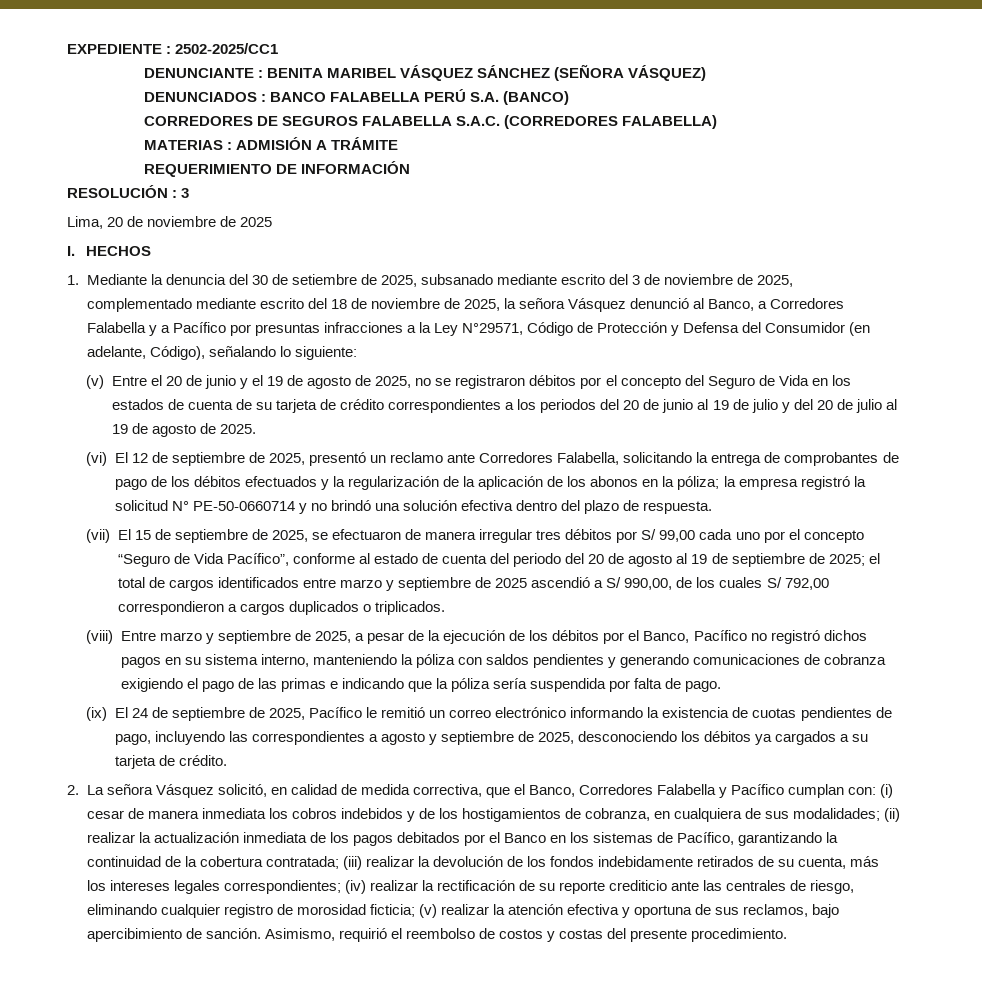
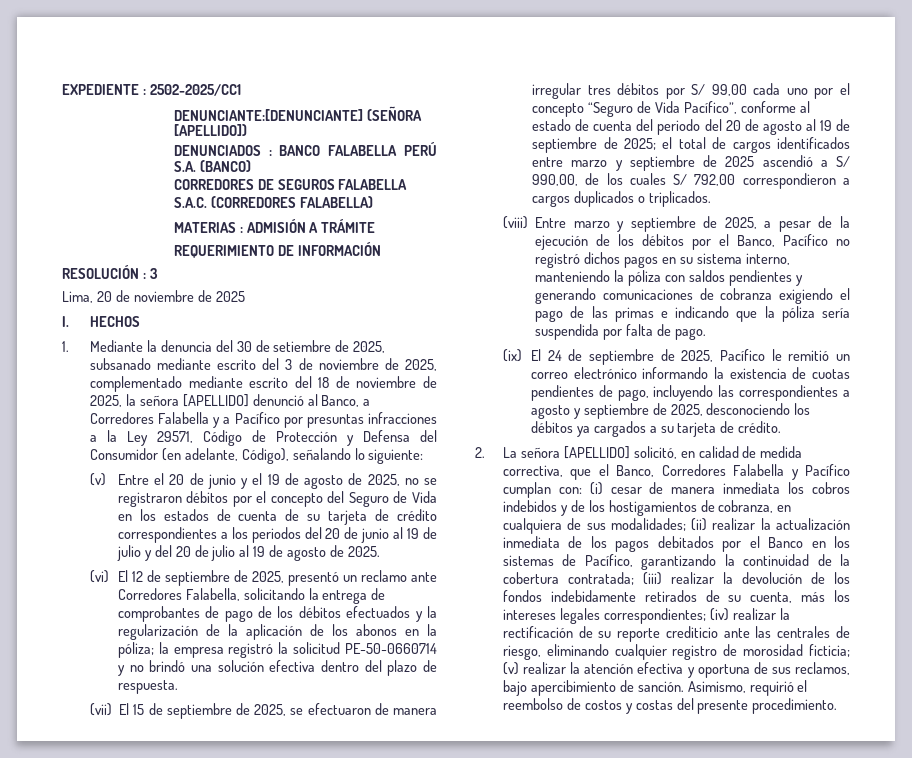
[143,64,706,81] DENUNCIANTE : BENITA MARIBEL VÁSQUEZ SÁNCHEZ (SEÑORA VÁSQUEZ) -> [173,106,422,121] [173,124,247,136] DENUNCIANTE:[DENUNCIANTE] (SEÑORA [APELLIDO])
[568,298,627,312] Vásquez -> [182,394,249,407] [APELLIDO]
[462,323,523,335] N°29571, -> [156,431,193,443] 29571,
[171,501,189,511] N° -> (341, 648) none
[155,784,214,798] Vásquez -> [563,446,630,459] [APELLIDO]

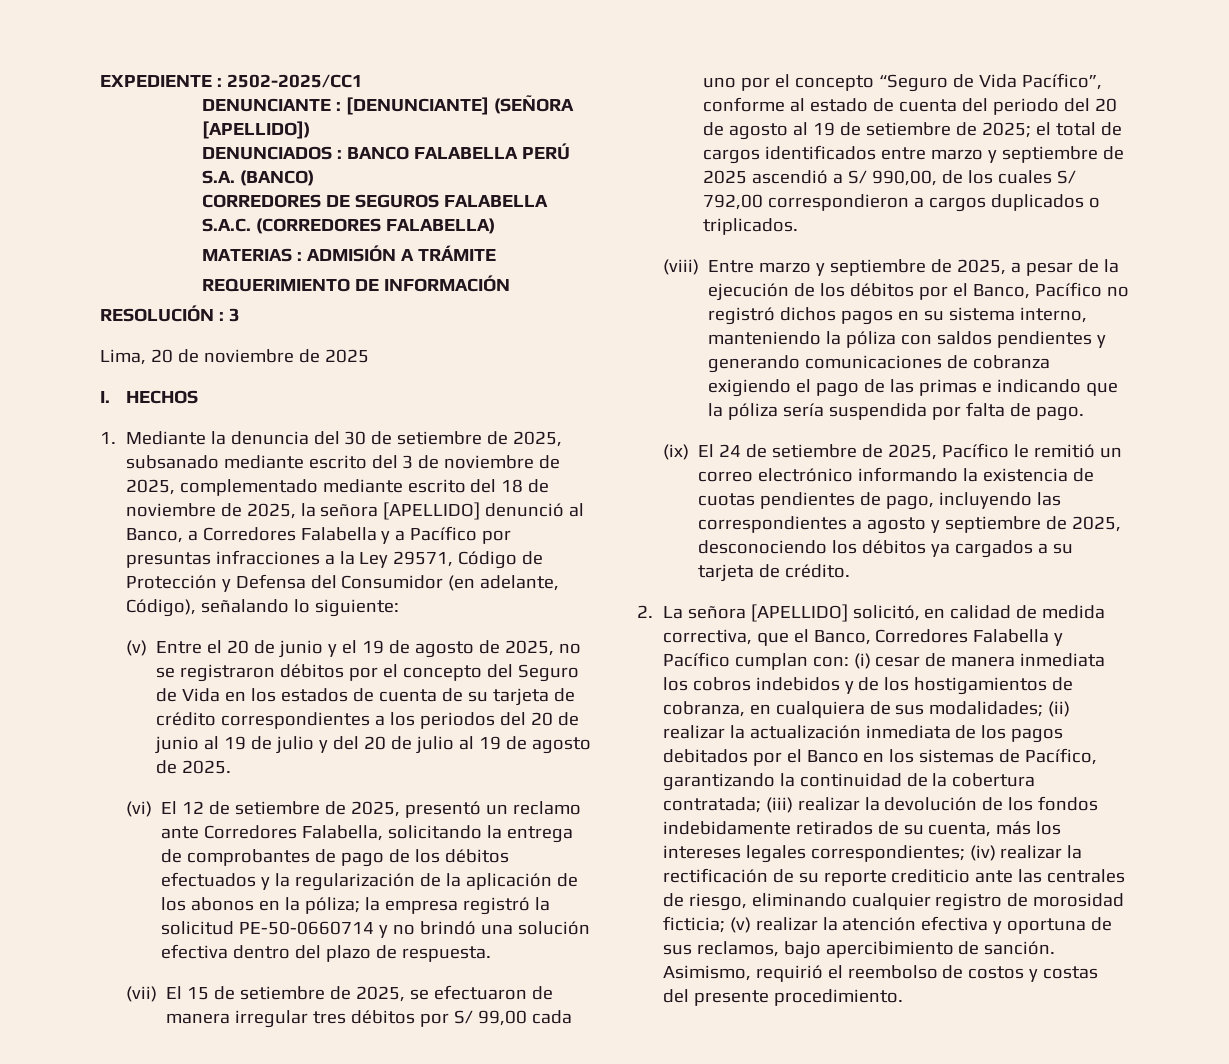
[173,109,363,121] DENUNCIANTE:[DENUNCIANTE] -> [202,97,490,115] DENUNCIANTE : [DENUNCIANTE]
[164,570,230,586] septiembre -> [234,801,320,815] setiembre
[166,703,232,719] septiembre -> [239,986,325,1000] setiembre
[532,137,598,153] septiembre -> [865,122,951,136] setiembre
[588,349,654,365] septiembre -> [771,444,857,458] setiembre

